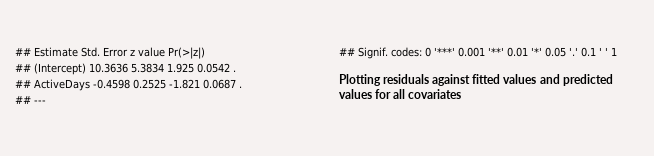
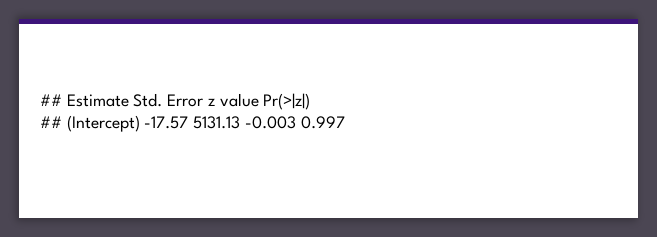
[89,63,236,73] [15,79,242,91] [15,96,46,104] [339,47,617,59] [339,74,613,86] [339,89,462,99] 10.3636 5.3834 1.925 0.0542 . // ## ActiveDays -0.4598 0.2525 -1.821 0.0687 . // ## --- // ## Signif. codes: 0 '***' 0.001 '**' 0.01 '*' 0.05 '.' 0.1 ' ' 1 // Plotting residuals against fitted values and predicted values for all covariates -> [144,116,345,129] -17.57 5131.13 -0.003 0.997

